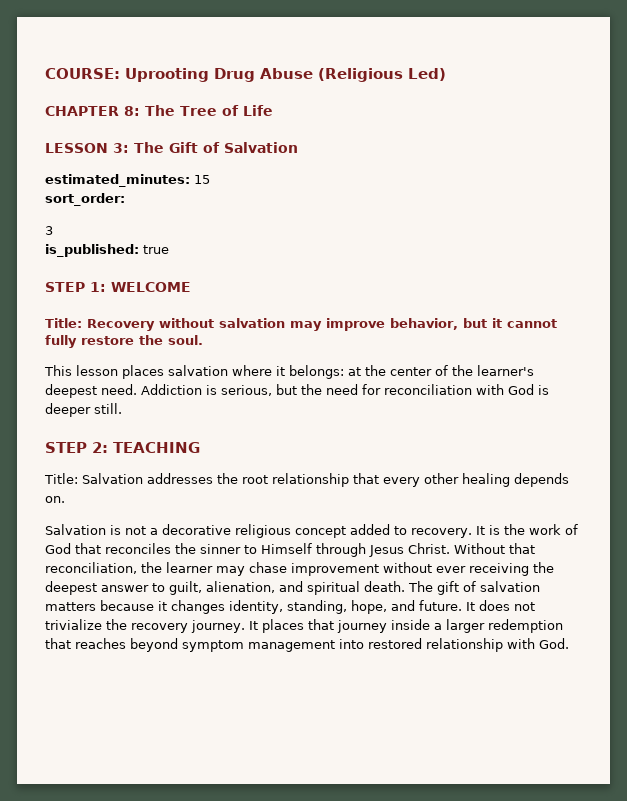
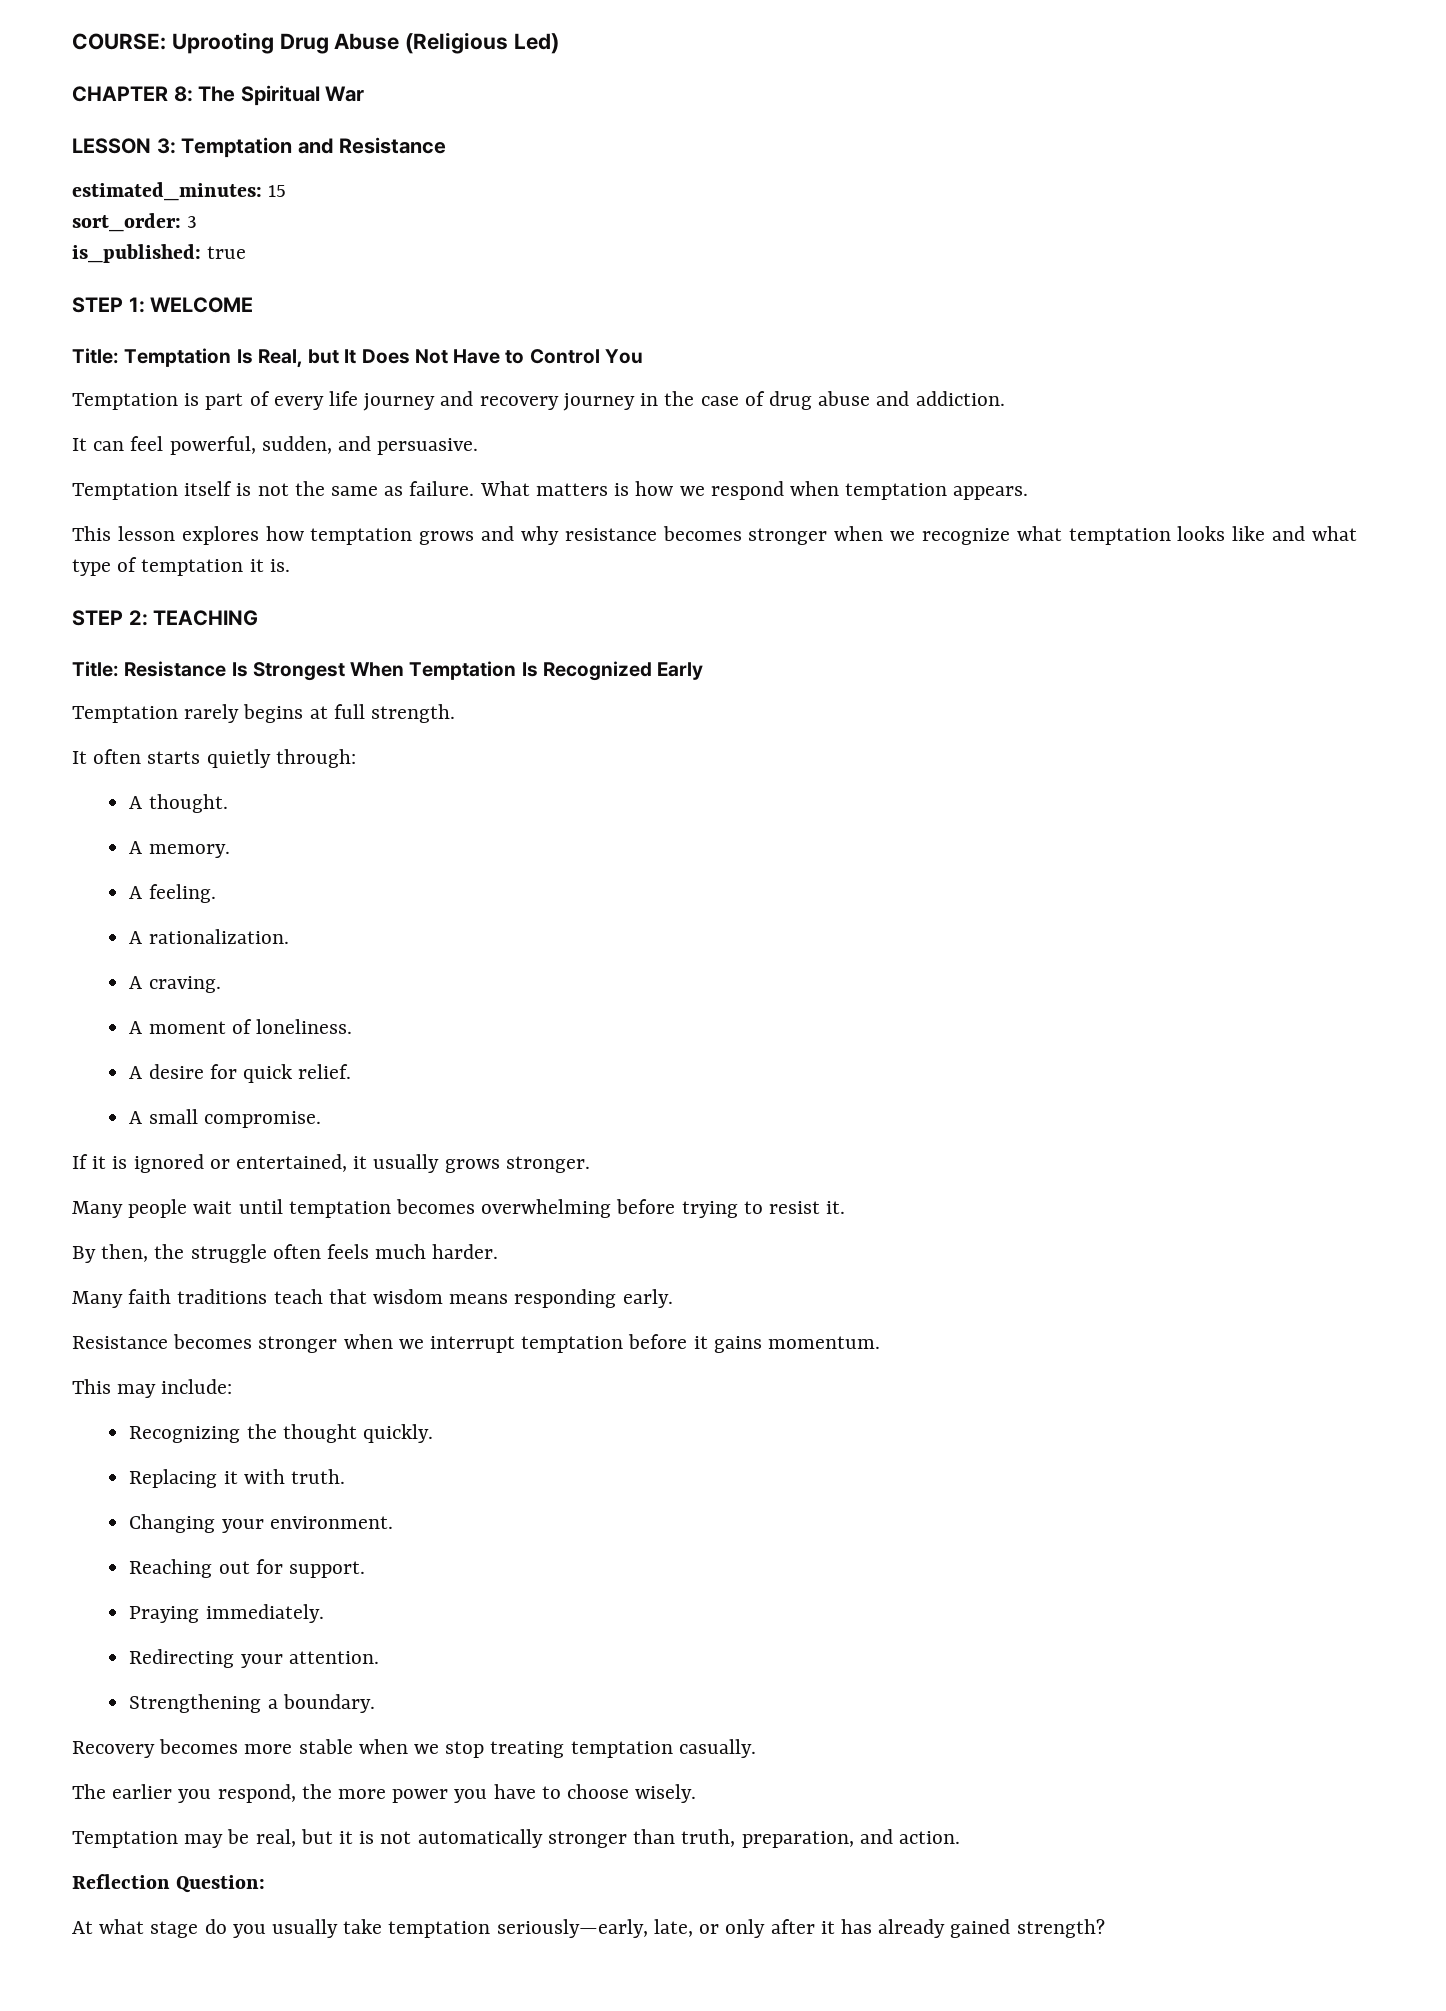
[180,105,273,116] Tree of Life -> [240,85,365,106] Spiritual War
[134,142,298,153] The Gift of Salvation -> [181,137,447,158] Temptation and Resistance
(125, 199) // -> (181, 222) none
[87,318,557,331] [45,335,203,348] [44,365,534,379] [45,384,549,398] [45,403,122,417] [45,442,200,453] [44,473,569,487] [45,496,65,503] [45,524,578,538] [45,543,535,557] [45,562,554,576] [45,581,540,595] [45,600,535,614] [45,619,563,633] [45,638,569,652] Recovery without salvation may improve behavior, but it cannot fully restore the soul. // This lesson places salvation where it belongs: at the center of the learner's deepest need. Addiction is serious, but the need for reconciliation with God is deeper still. // STEP 2: TEACHING // Title: Salvation addresses the root relationship that every other healing depends on. // Salvation is not a decorative religious concept added to recovery. It is the work of God that reconciles the sinner to Himself through Jesus Christ. Without that reconciliation, the learner may chase improvement without ever receiving the deepest answer to guilt, alienation, and spiritual death. The gift of salvation matters because it changes identity, standing, hope, and future. It does not trivialize the recovery journey. It places that journey inside a larger redemption that reaches beyond symptom management into restored relationship with God. -> [124,348,643,368] [72,391,1005,411] [72,436,479,455] [72,481,1029,500] [72,526,1358,545] [72,557,290,576] [72,610,259,626] [72,661,704,681] [72,704,456,723] [72,749,356,768] [129,794,228,813] [129,841,230,858] [129,884,216,903] [129,929,289,944] [129,976,221,993] [129,1019,353,1034] [129,1064,352,1083] [129,1109,321,1128] [72,1154,590,1173] [72,1199,846,1218] [72,1244,499,1263] [72,1289,673,1308] [72,1334,881,1353] [72,1379,233,1398] [129,1424,434,1443] [129,1469,346,1488] [129,1514,393,1533] [129,1559,366,1578] [129,1604,324,1623] [129,1649,379,1668] [129,1694,375,1713] [72,1739,756,1758] [72,1784,697,1803] [72,1829,960,1848] [72,1874,266,1893] [72,1919,1105,1938] Temptation Is Real, but It Does Not Have to Control You // Temptation is part of every life journey and recovery journey in the case of drug abuse and addiction. // It can feel powerful, sudden, and persuasive. // Temptation itself is not the same as failure. What matters is how we respond when temptation appears. // This lesson explores how temptation grows and why resistance becomes stronger when we recognize what temptation looks like and what type of temptation it is. // STEP 2: TEACHING // Title: Resistance Is Strongest When Temptation Is Recognized Early // Temptation rarely begins at full strength. // It often starts quietly through: // A thought. // A memory. // A feeling. // A rationalization. // A craving. // A moment of loneliness. // A desire for quick relief. // A small compromise. // If it is ignored or entertained, it usually grows stronger. // Many people wait until temptation becomes overwhelming before trying to resist it. // By then, the struggle often feels much harder. // Many faith traditions teach that wisdom means responding early. // Resistance becomes stronger when we interrupt temptation before it gains momentum. // This may include: // Recognizing the thought quickly. // Replacing it with truth. // Changing your environment. // Reaching out for support. // Praying immediately. // Redirecting your attention. // Strengthening a boundary. // Recovery becomes more stable when we stop treating temptation casually. // The earlier you respond, the more power you have to choose wisely. // Temptation may be real, but it is not automatically stronger than truth, preparation, and action. // Reflection Question: // At what stage do you usually take temptation seriously—early, late, or only after it has already gained strength?

